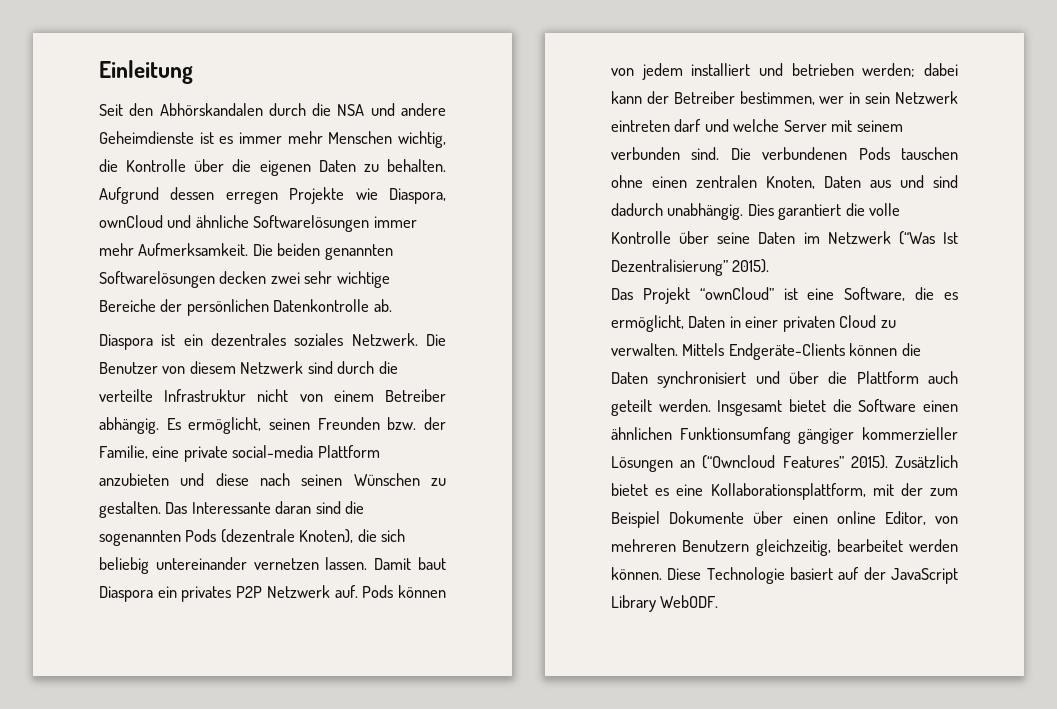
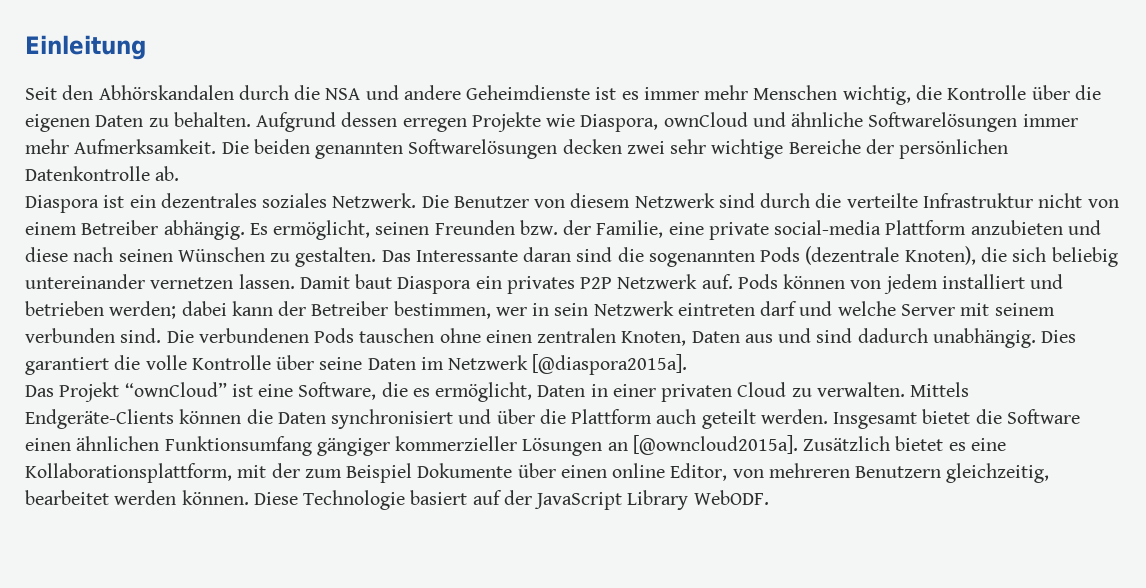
[898,231,958,245] [611,259,770,276] (“Was Ist Dezentralisierung” 2015). -> [532,354,688,375] [@diaspora2015a].
[702,455,888,469] (“Owncloud Features” 2015). -> [632,435,798,455] [@owncloud2015a].

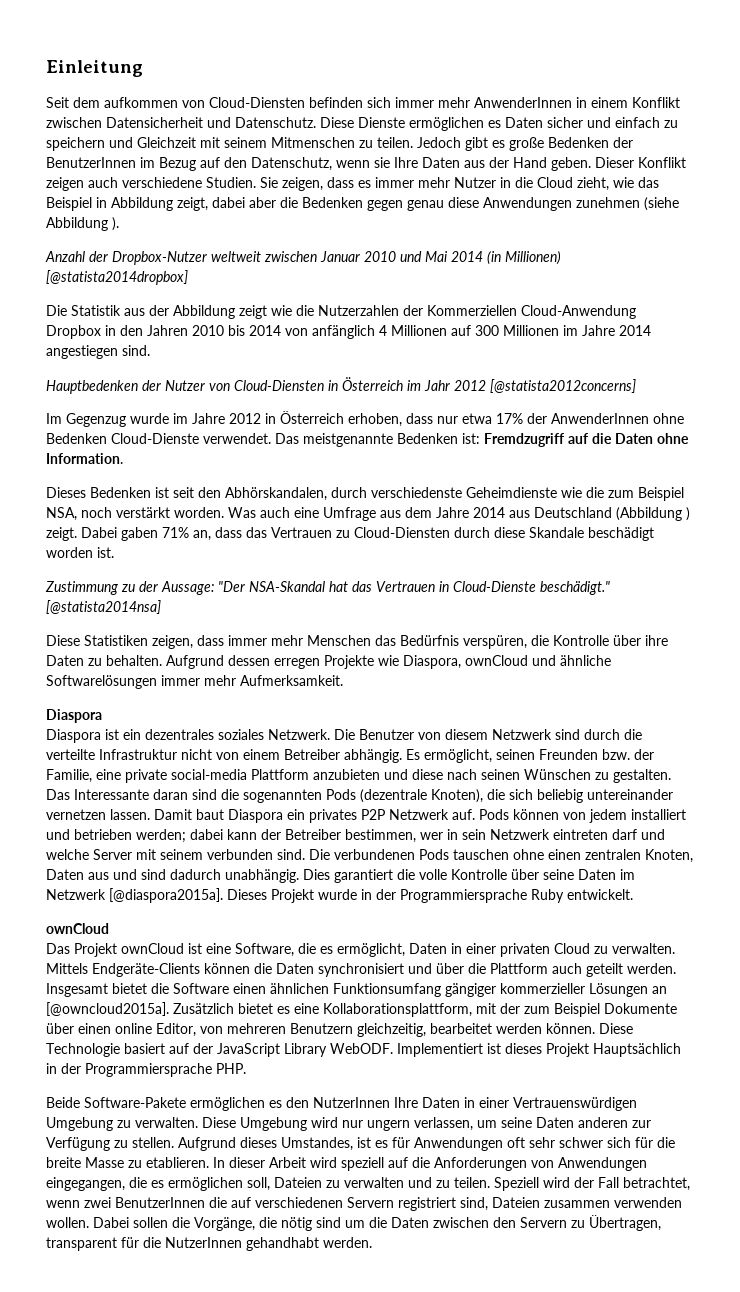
[62,85,911,105] den Abhörskandalen durch die NSA und andere Geheimdienste ist es immer mehr Menschen wichtig, -> [73,97,680,108] [46,117,678,131] [46,137,633,151] [46,157,686,171] [46,177,659,191] [46,197,679,211] [46,217,119,231] [45,251,561,265] [46,270,188,285] [46,305,636,319] [46,325,651,339] [46,345,150,359] [46,377,636,394] [46,411,684,427] [46,433,689,447] [46,453,123,464] [46,487,684,501] [46,507,690,521] [46,527,654,541] [46,547,114,558] [45,581,610,595] [46,600,161,614] [46,635,527,649] dem aufkommen von Cloud-Diensten befinden sich immer mehr AnwenderInnen in einem Konflikt zwischen Datensicherheit und Datenschutz. Diese Dienste ermöglichen es Daten sicher und einfach zu speichern und Gleichzeit mit seinem Mitmenschen zu teilen. Jedoch gibt es große Bedenken der BenutzerInnen im Bezug auf den Datenschutz, wenn sie Ihre Daten aus der Hand geben. Dieser Konflikt zeigen auch verschiedene Studien. Sie zeigen, dass es immer mehr Nutzer in die Cloud zieht, wie das Beispiel in Abbildung zeigt, dabei aber die Bedenken gegen genau diese Anwendungen zunehmen (siehe Abbildung ). // Anzahl der Dropbox-Nutzer weltweit zwischen Januar 2010 und Mai 2014 (in Millionen) [@statista2014dropbox] // Die Statistik aus der Abbildung zeigt wie die Nutzerzahlen der Kommerziellen Cloud-Anwendung Dropbox in den Jahren 2010 bis 2014 von anfänglich 4 Millionen auf 300 Millionen im Jahre 2014 angestiegen sind. // Hauptbedenken der Nutzer von Cloud-Diensten in Österreich im Jahr 2012 [@statista2012concerns] // Im Gegenzug wurde im Jahre 2012 in Österreich erhoben, dass nur etwa 17% der AnwenderInnen ohne Bedenken Cloud-Dienste verwendet. Das meistgenannte Bedenken ist: Fremdzugriff auf die Daten ohne Information. // Dieses Bedenken ist seit den Abhörskandalen, durch verschiedenste Geheimdienste wie die zum Beispiel NSA, noch verstärkt worden. Was auch eine Umfrage aus dem Jahre 2014 aus Deutschland (Abbildung ) zeigt. Dabei gaben 71% an, dass das Vertrauen zu Cloud-Diensten durch diese Skandale beschädigt worden ist. // Zustimmung zu der Aussage: "Der NSA-Skandal hat das Vertrauen in Cloud-Dienste beschädigt." [@statista2014nsa] // Diese Statistiken zeigen, dass immer mehr Menschen das Bedürfnis verspüren,
[1074,85,1101,100] [25,114,90,132] die eigenen -> [645,635,668,646] ihre
[221,139,1009,159] [25,166,180,181] Die beiden genannten Softwarelösungen decken zwei sehr wichtige Bereiche der persönlichen Datenkontrolle ab. -> [46,709,102,723] // Diaspora
(688, 364) none -> [227,889,633,903] [46,923,109,934] Dieses Projekt wurde in der Programmiersprache Ruby entwickelt. // ownCloud
[124,382,227,397] “ownCloud” -> [121,943,184,954] ownCloud
(769, 497) none -> [397,1043,681,1057] [46,1063,246,1077] [46,1097,637,1111] [46,1117,651,1131] [46,1137,675,1151] [46,1157,647,1171] [46,1177,690,1191] [46,1197,682,1211] [46,1215,661,1231] [46,1237,372,1251] Implementiert ist dieses Projekt Hauptsächlich in der Programmiersprache PHP. // Beide Software-Pakete ermöglichen es den NutzerInnen Ihre Daten in einer Vertrauenswürdigen Umgebung zu verwalten. Diese Umgebung wird nur ungern verlassen, um seine Daten anderen zur Verfügung zu stellen. Aufgrund dieses Umstandes, ist es für Anwendungen oft sehr schwer sich für die breite Masse zu etablieren. In dieser Arbeit wird speziell auf die Anforderungen von Anwendungen eingegangen, die es ermöglichen soll, Dateien zu verwalten und zu teilen. Speziell wird der Fall betrachtet, wenn zwei BenutzerInnen die auf verschiedenen Servern registriert sind, Dateien zusammen verwenden wollen. Dabei sollen die Vorgänge, die nötig sind um die Daten zwischen den Servern zu Übertragen, transparent für die NutzerInnen gehandhabt werden.

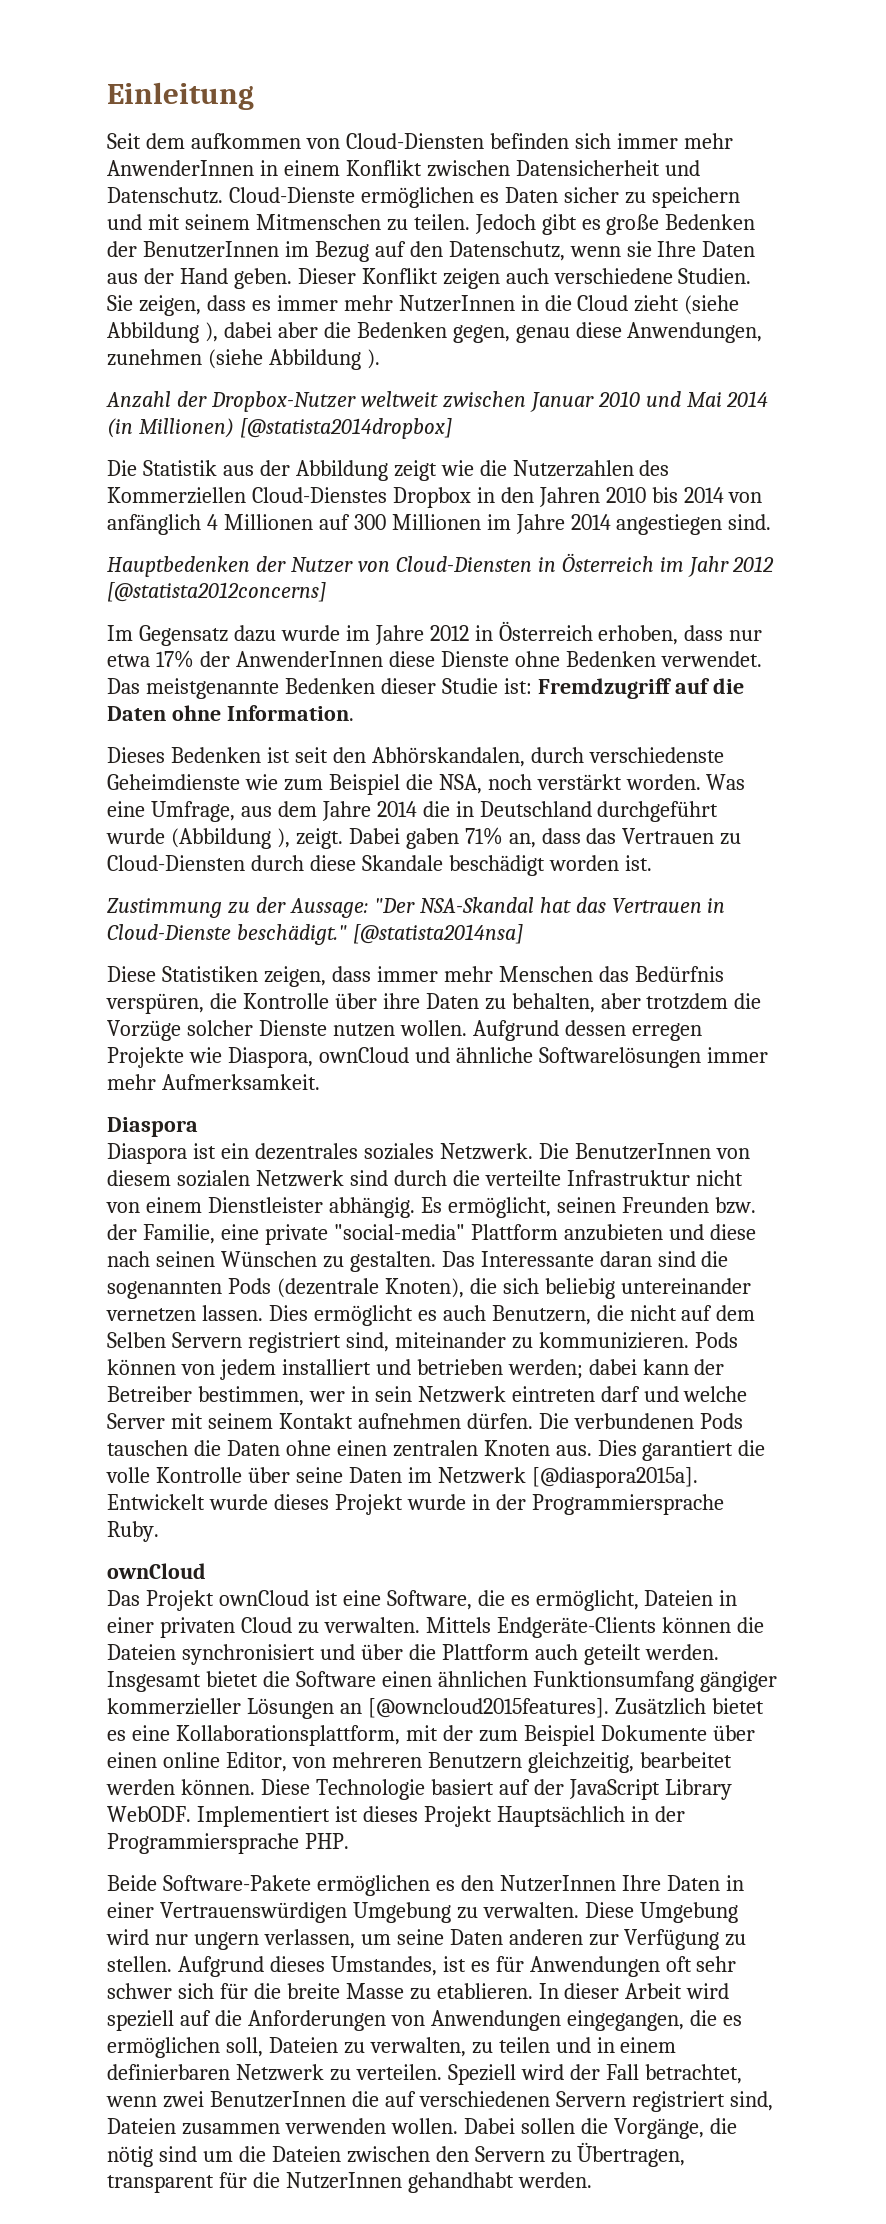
[320,117,405,128] Diese Dienste -> [228,187,355,203] Cloud-Dienste
[587,117,660,128] und einfach -> (619, 195) none
[137,137,196,148] Gleichzeit -> (142, 222) none
[454,177,496,188] Nutzer -> [398,295,515,312] NutzerInnen
[577,177,659,191] [46,197,208,211] zieht, wie das Beispiel in Abbildung zeigt, -> [634,295,740,315] [107,322,218,343] zieht (siehe Abbildung ),
[367,200,403,211] gegen -> [452,325,510,343] gegen,
[483,197,572,211] Anwendungen -> [627,322,763,343] Anwendungen,
[403,305,636,319] der Kommerziellen Cloud-Anwendung -> [639,460,670,476] [107,487,387,504] des Kommerziellen Cloud-Dienstes
[66,413,126,427] Gegenzug -> [138,625,276,646] Gegensatz dazu
(649, 418) none -> [388,651,509,667] diese Dienste
[111,433,199,444] Cloud-Dienste -> (656, 659) none
(458, 438) none -> [380,678,498,694] dieser Studie
[586,487,684,501] die zum Beispiel -> [283,774,433,795] zum Beispiel die
[260,507,376,521] auch eine Umfrage -> [107,801,235,822] eine Umfrage,
[509,507,690,521] aus Deutschland (Abbildung ) -> [422,801,719,822] [106,828,290,849] die in Deutschland durchgeführt wurde (Abbildung ),
[106,655,162,666] behalten. -> [511,993,762,1013] [107,1020,467,1041] behalten, aber trotzdem die Vorzüge solcher Dienste nutzen wollen.
[359,729,414,740] Benutzer -> [574,1143,711,1160] BenutzerInnen
(488, 734) none -> [176,1170,250,1187] sozialen
[284,749,340,760] Betreiber -> [207,1197,323,1213] Dienstleister
[171,769,247,780] social-media -> [333,1224,465,1240] "social-media"
[154,809,475,823] Damit baut Diaspora ein privates P2P Netzwerk auf. -> [268,1305,756,1326] [107,1332,689,1353] Dies ermöglicht es auch Benutzern, die nicht auf dem Selben Servern registriert sind, miteinander zu kommunizieren.
[207,849,305,860] verbunden sind. -> [278,1413,533,1429] Kontakt aufnehmen dürfen.
(509, 854) none -> [193,1440,280,1456] die Daten
[645,849,693,863] [46,869,299,883] Knoten, Daten aus und sind dadurch unabhängig. -> [483,1440,592,1456] Knoten aus.
[227,889,267,900] Dieses -> [107,1494,329,1510] Entwickelt wurde dieses
[531,889,633,903] Ruby entwickelt. -> [107,1521,159,1542] Ruby.
[409,943,447,954] Daten -> [644,1590,714,1606] Dateien
[276,963,314,974] Daten -> [107,1644,176,1660] Dateien
[46,1002,169,1016] [@owncloud2015a]. -> [367,1698,609,1718] [@owncloud2015features].
[344,1177,490,1188] verwalten und zu teilen. -> [369,2037,677,2057] [107,2064,442,2081] verwalten, zu teilen und in einem definierbaren Netzwerk zu verteilen.
[391,1217,429,1228] Daten -> [271,2146,341,2162] Dateien

